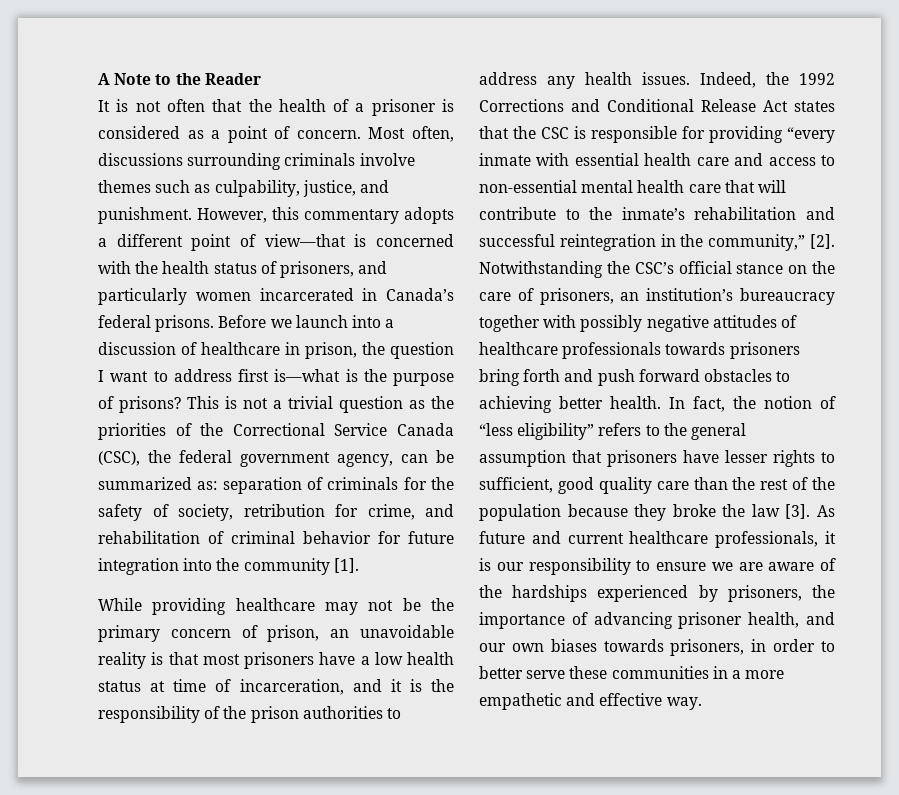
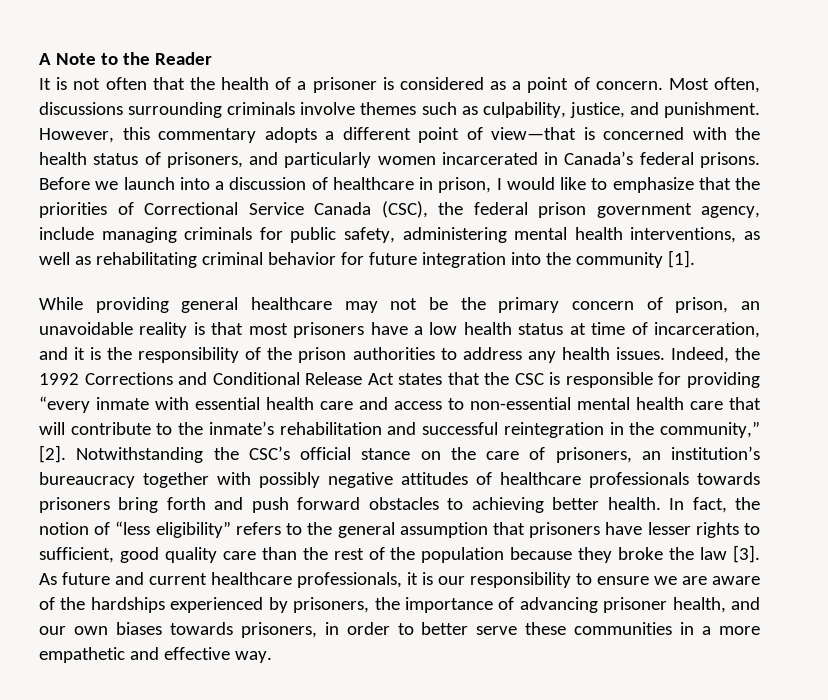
[362,342,454,359] [98,369,454,386] [98,396,425,413] the question I want to address first is—what is the purpose of prisons? This is not a trivial question as -> [496,177,731,193] I would like to emphasize that
[200,423,224,436] the -> (134, 208) none
(232, 456) none -> [538,202,586,218] prison
[401,450,454,463] [98,477,454,494] [98,504,454,521] [98,531,224,544] can be summarized as: separation of criminals for the safety of society, retribution for crime, and rehabilitation of -> [39,227,761,243] [39,252,197,268] include managing criminals for public safety, administering mental health interventions, as well as rehabilitating
(227, 606) none -> [181,297,239,313] general

